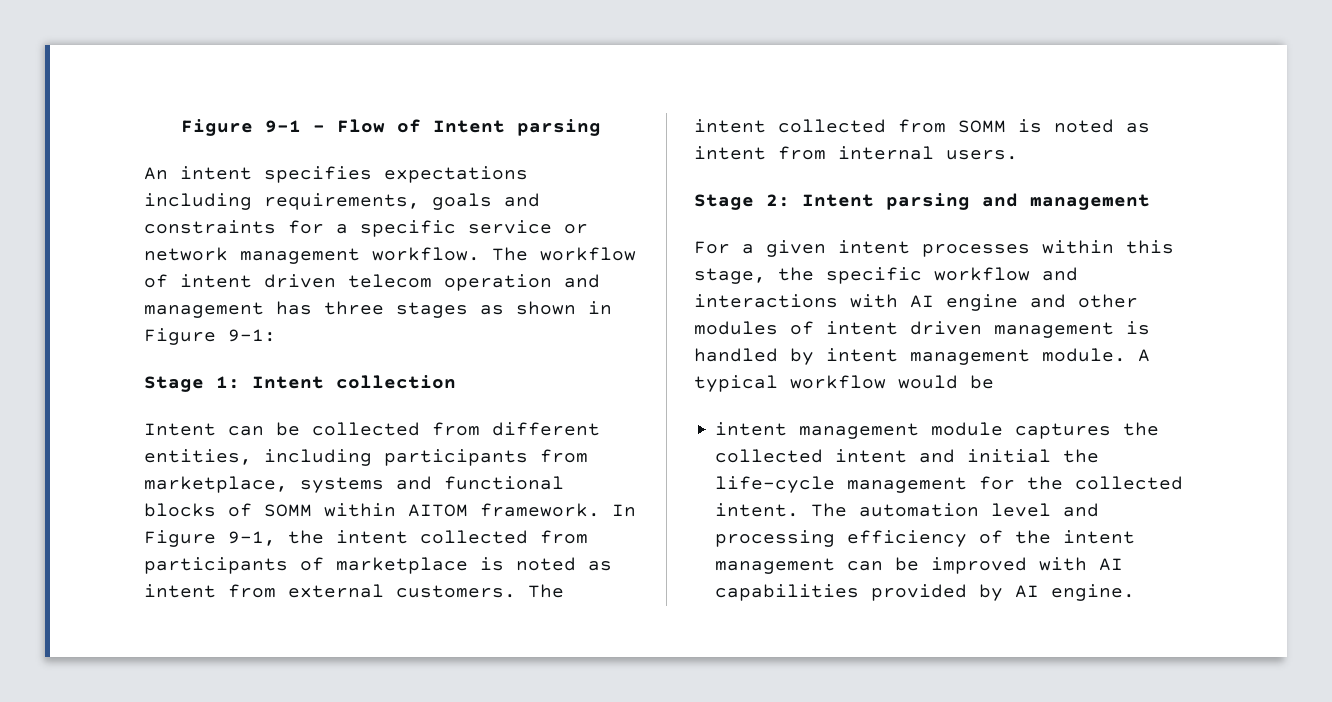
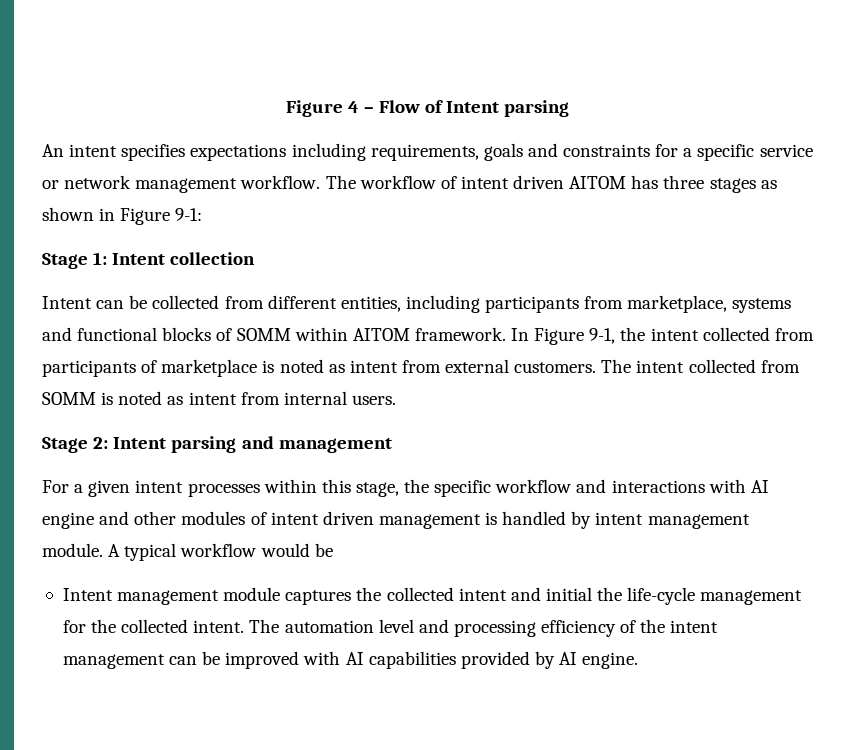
[181,119,301,136] Figure 9-1 -> [285,100,359,117] Figure 4
[348,274,600,291] [144,302,264,318] telecom operation and management -> [569,176,627,189] AITOM
[715,422,788,436] intent -> [62,588,113,601] Intent

